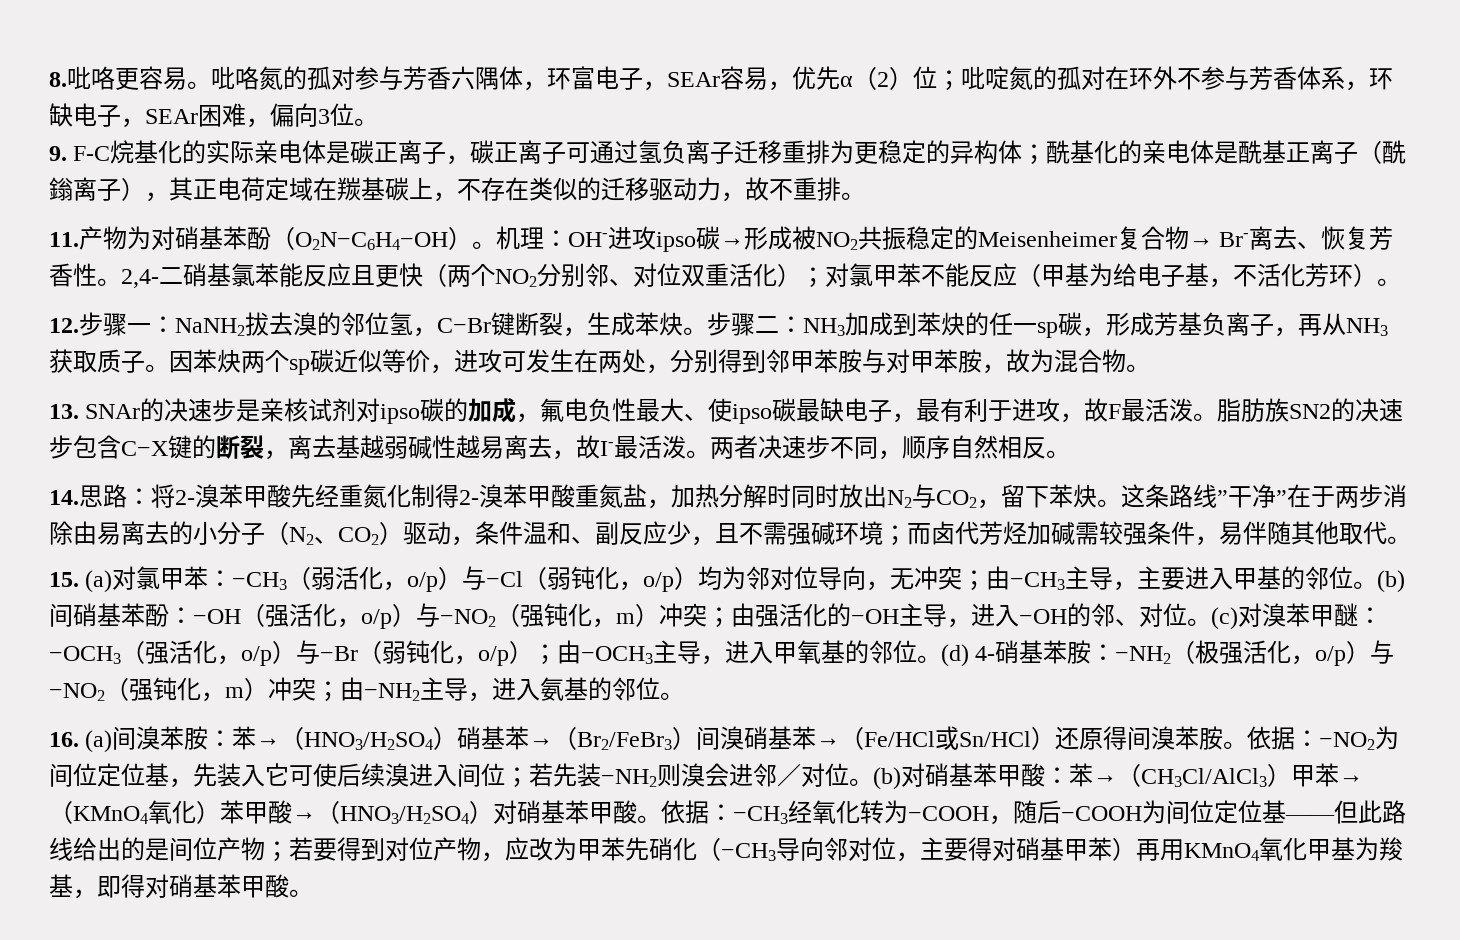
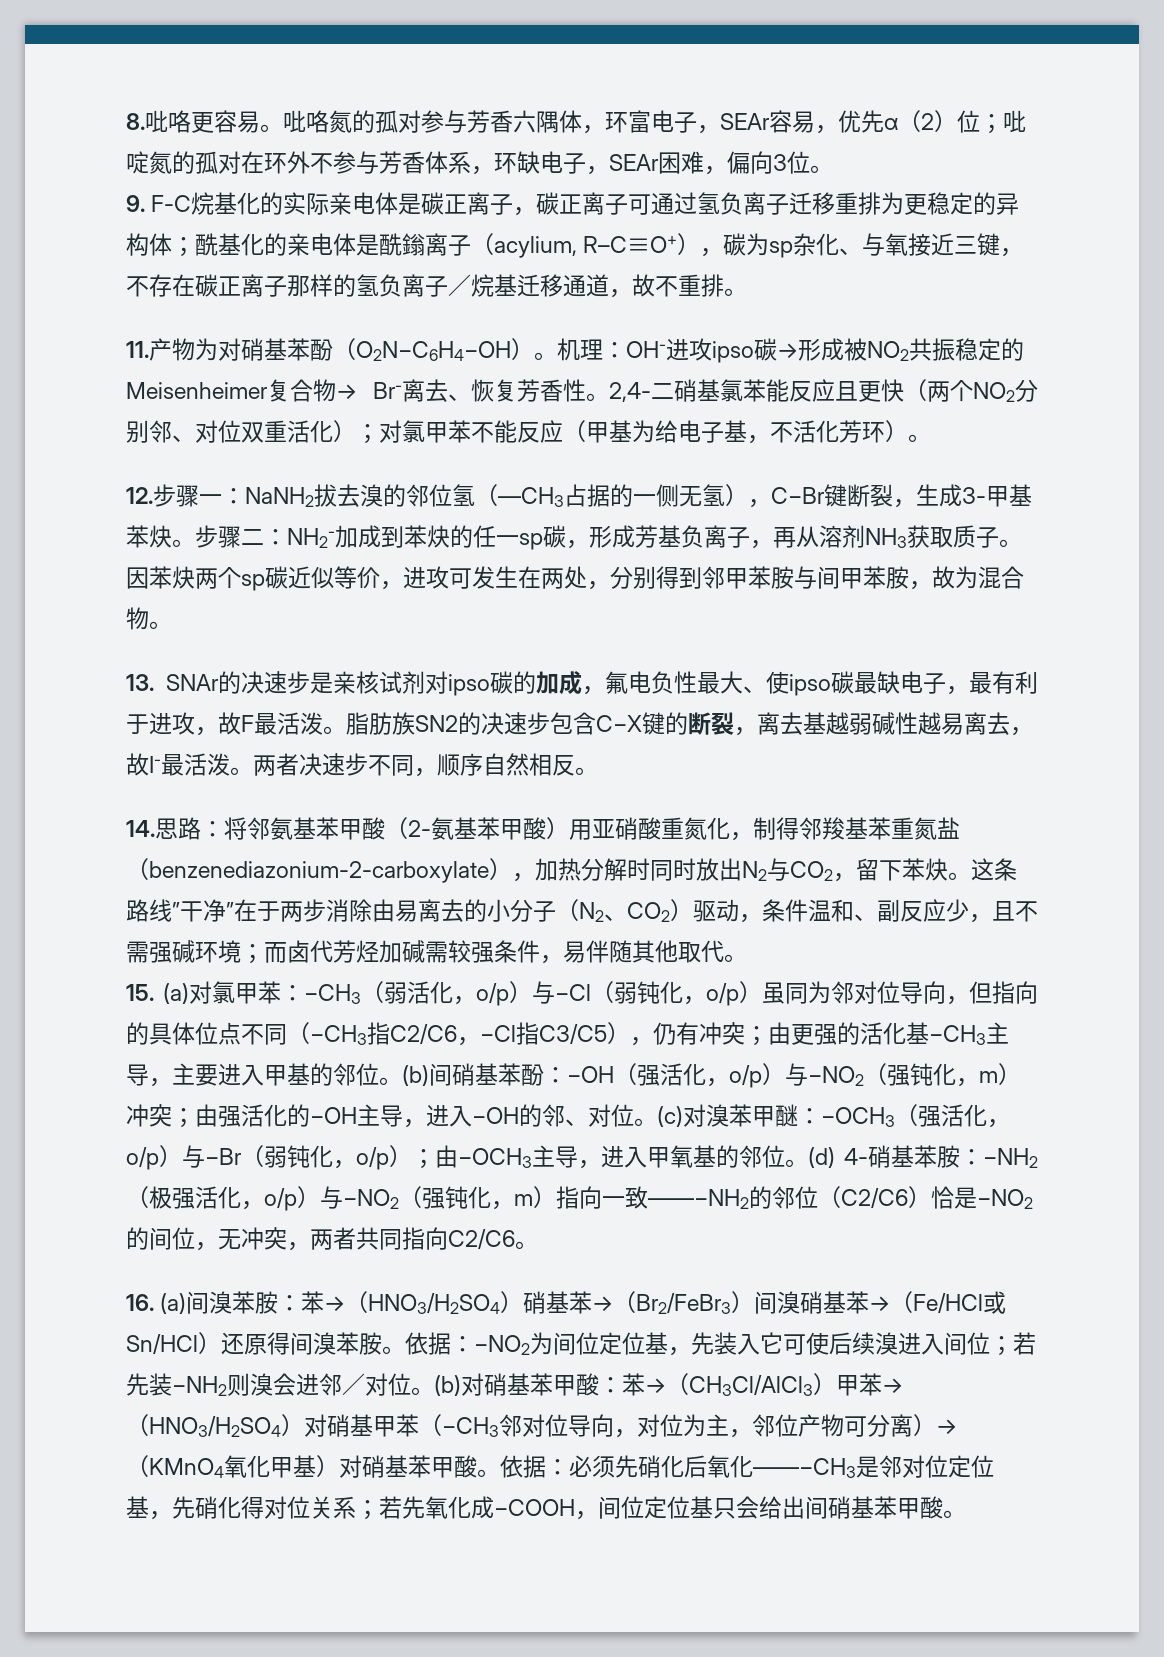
[1262,140,1407,164] [49,177,721,202] 基正离子（酰鎓离子），其正电荷定域在羰基碳上，不存在类似的迁移驱动力 -> [402,233,1024,258] [126,274,609,297] 鎓离子（acylium, R–C≡O+），碳为sp杂化、与氧接近三键，不存在碳正离子那样的氢负离子／烷基迁移通道
(413, 323) none -> [475,484,748,507] （—CH3占据的一侧无氢）
(635, 324) none -> [962,484,1032,507] 3-甲基
[803,318,845,336] NH3 -> [287,528,335,548] NH2-
(1346, 324) none -> [819,525,865,548] 溶剂
[886,349,910,373] 对 -> [817,566,840,589] 间
[175,484,647,508] 2-溴苯甲酸先经重氮化制得2-溴苯甲酸重氮盐 -> [247,817,960,841] [126,858,512,883] 邻氨基苯甲酸（2-氨基苯甲酸）用亚硝酸重氮化，制得邻羧基苯重氮盐（benzenediazonium-2-carboxylate）
[698,566,723,590] 均 -> [762,982,808,1004] 虽同
[890,566,1011,591] 无冲突；由 -> [969,981,1038,1004] [126,1022,929,1046] 但指向的具体位点不同（−CH3指C2/C6，−Cl指C3/C5），仍有冲突；由更强的活化基
[268,677,660,702] 冲突；由−NH2主导，进入氨基的邻位 -> [556,1186,1033,1209] [126,1227,515,1251] 指向一致——−NH2的邻位（C2/C6）恰是−NO2的间位，无冲突，两者共同指向C2/C6
[73,800,469,824] KMnO4氧化）苯甲酸→（HNO3/H2SO4 -> [149,1414,957,1438] [126,1455,316,1478] HNO3/H2SO4）对硝基甲苯（−CH3邻对位导向，对位为主，邻位产物可分离）→（KMnO4氧化甲基
[733,800,1406,825] [49,837,1403,862] [49,874,169,899] −CH3经氧化转为−COOH，随后−COOH为间位定位基——但此路线给出的是间位产物；若要得到对位产物，应改为甲苯先硝化（−CH3导向邻对位，主要得对硝基甲苯）再用KMnO4氧化甲基为羧基，即得对 -> [569,1455,994,1478] [126,1496,828,1520] 必须先硝化后氧化——−CH3是邻对位定位基，先硝化得对位关系；若先氧化成−COOH，间位定位基只会给出间

